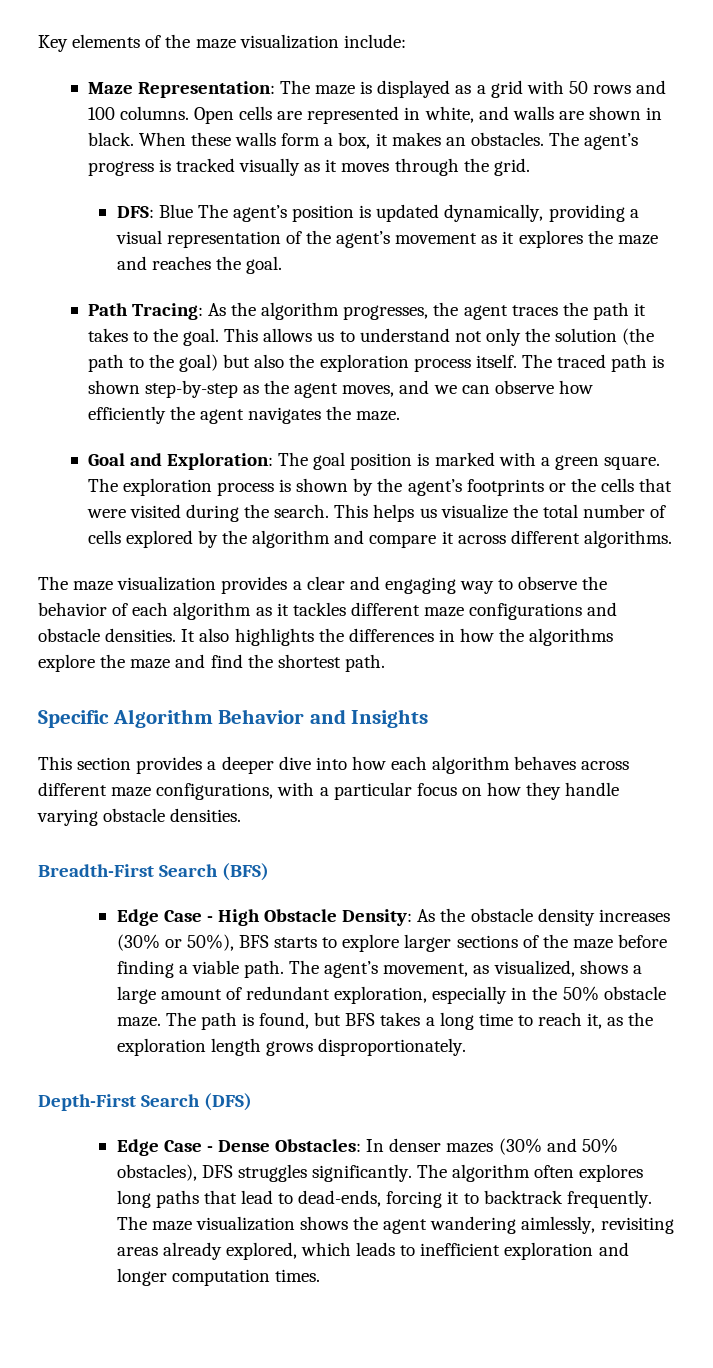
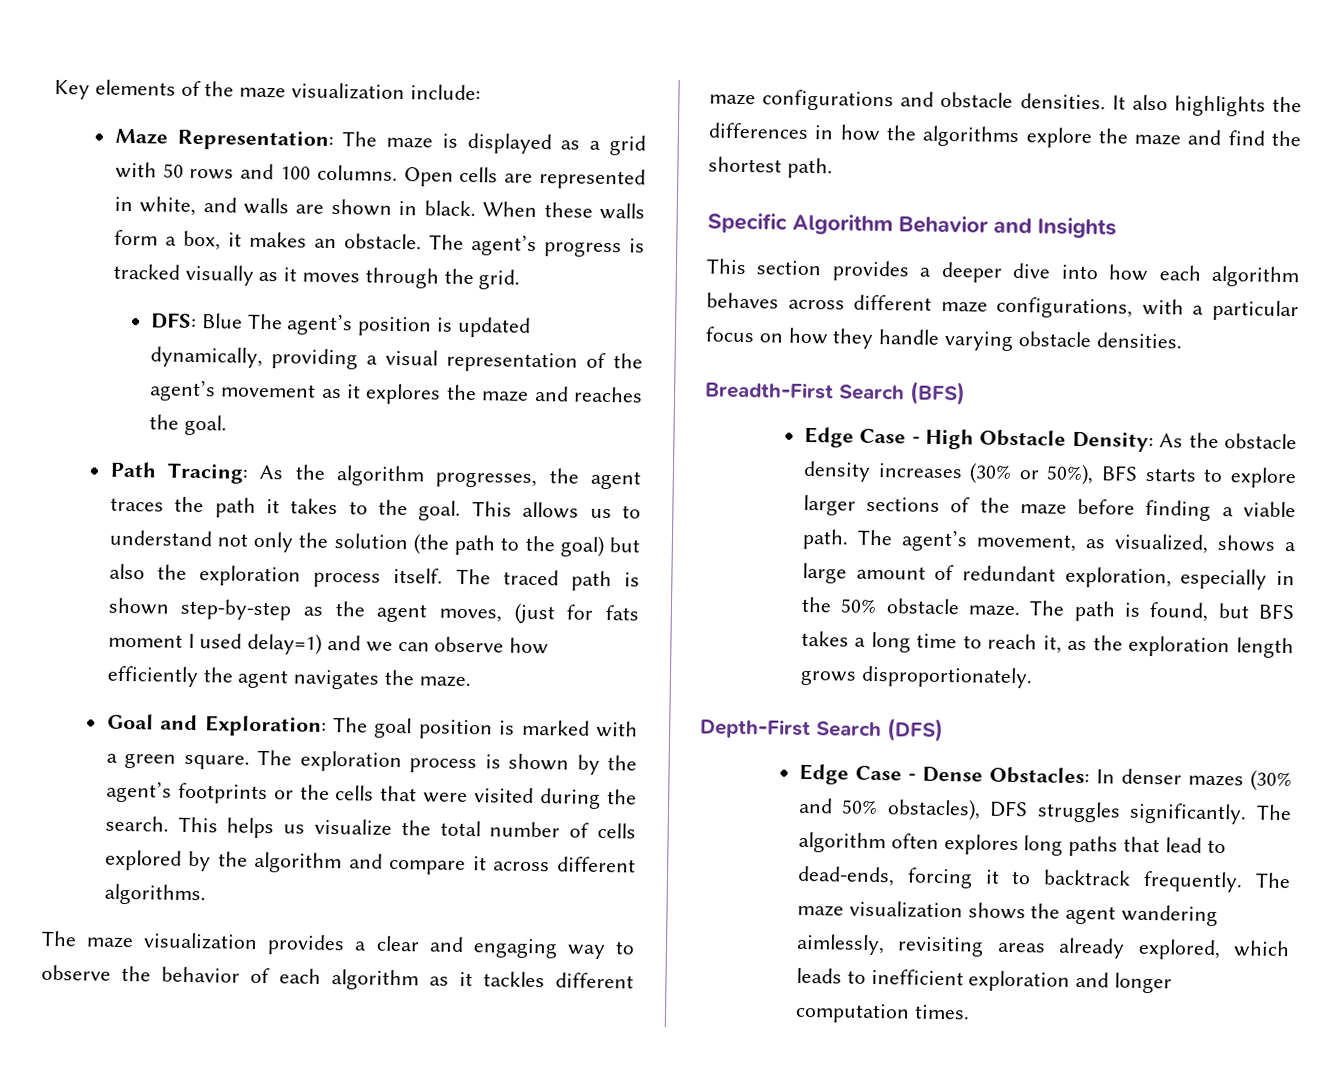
[471,132,545,146] obstacles. -> [343,233,422,250] obstacle.
(395, 391) none -> [513,602,639,625] [107,632,323,655] (just for fats moment I used delay=1)

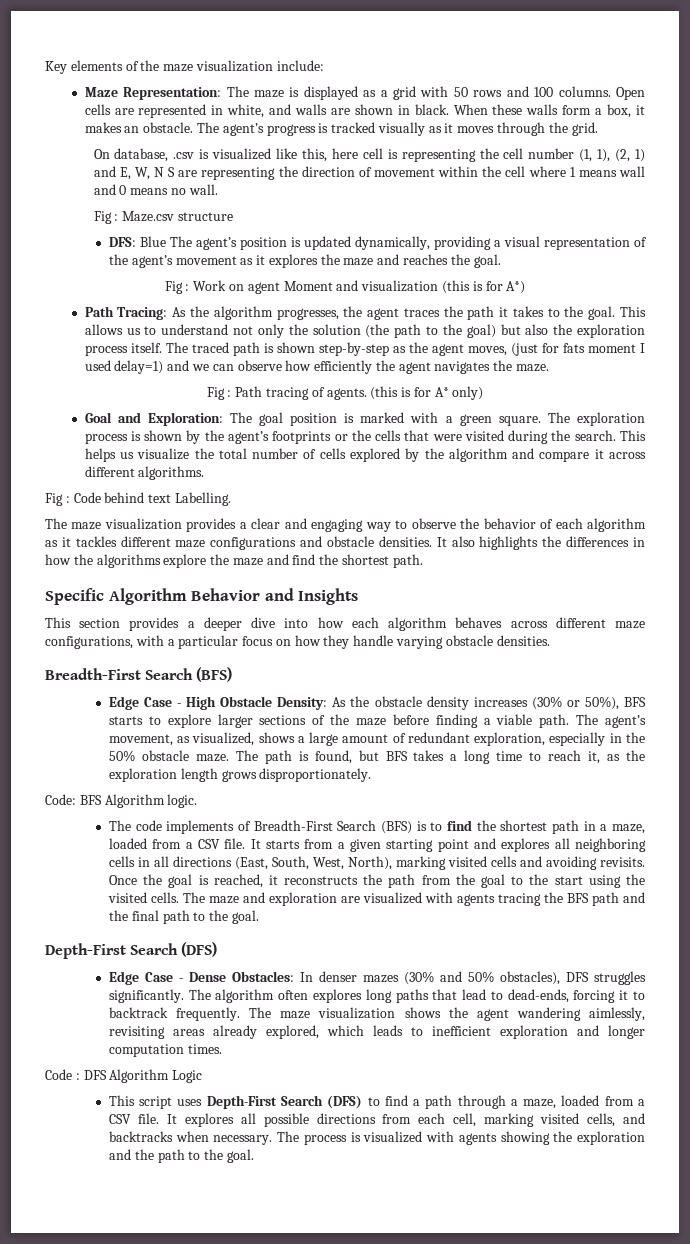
(521, 279) none -> [93,148,645,162] [93,166,645,180] [93,184,218,195] [93,211,233,224] // On database, .csv is visualized like this, here cell is representing the cell number (1, 1), (2, 1) and E, W, N S are representing the direction of movement within the cell where 1 means wall and 0 means no wall. // Fig : Maze.csv structure
(227, 425) none -> [164,280,526,294] // Fig : Work on agent Moment and visualization (this is for A*)
(471, 681) none -> [206,386,484,400] // Fig : Path tracing of agents. (this is for A* only)
(206, 894) none -> [45,492,231,506] // Fig : Code behind text Labelling.
(1033, 677) none -> [45,794,198,808] [108,820,645,834] [108,838,646,852] [108,856,645,870] [108,874,645,888] [107,892,645,906] [108,910,259,924] // Code: BFS Algorithm logic. // The code implements of Breadth-First Search (BFS) is to find the shortest path in a maze, loaded from a CSV file. It starts from a given starting point and explores all neighboring cells in all directions (East, South, West, North), marking visited cells and avoiding revisits. Once the goal is reached, it reconstructs the path from the goal to the start using the visited cells. The maze and exploration are visualized with agents tracing the BFS path and the final path to the goal.
(970, 1012) none -> [45,1069,203,1083] [108,1095,645,1109] [108,1113,645,1127] [108,1131,645,1145] [108,1149,254,1163] // Code : DFS Algorithm Logic // This script uses Depth-First Search (DFS) to find a path through a maze, loaded from a CSV file. It explores all possible directions from each cell, marking visited cells, and backtracks when necessary. The process is visualized with agents showing the exploration and the path to the goal.

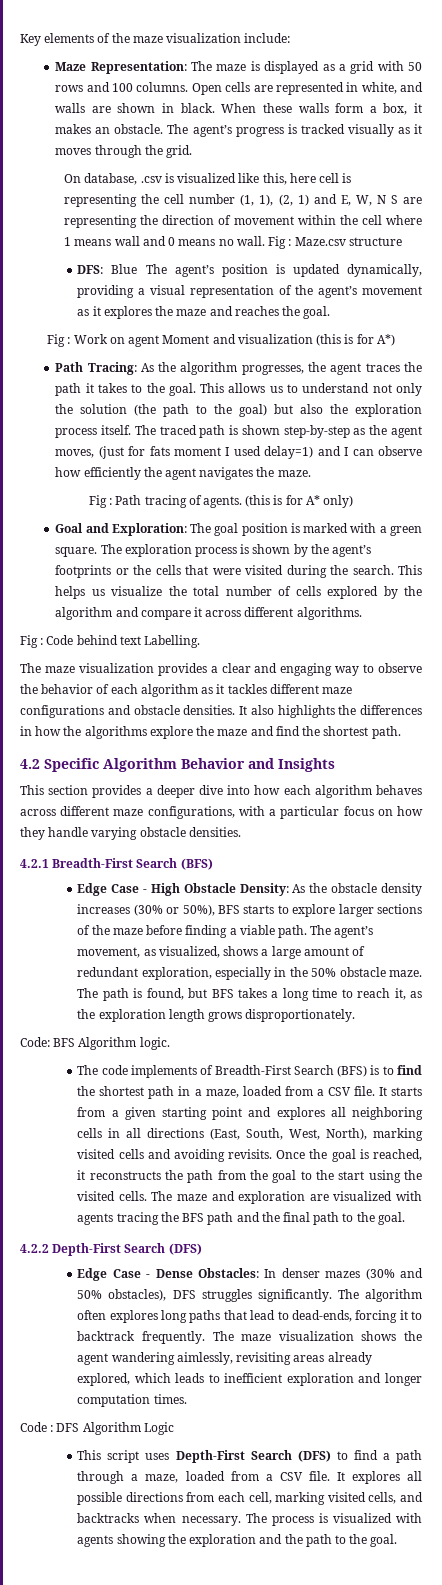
(218, 189) // -> (265, 241) none
[192,364,210,371] we -> [344,447,349,456] I
(423, 561) none -> [20,759,40,769] 4.2
(550, 640) none -> [20,859,49,868] 4.2.1
(259, 917) none -> [20,1244,49,1253] 4.2.2

